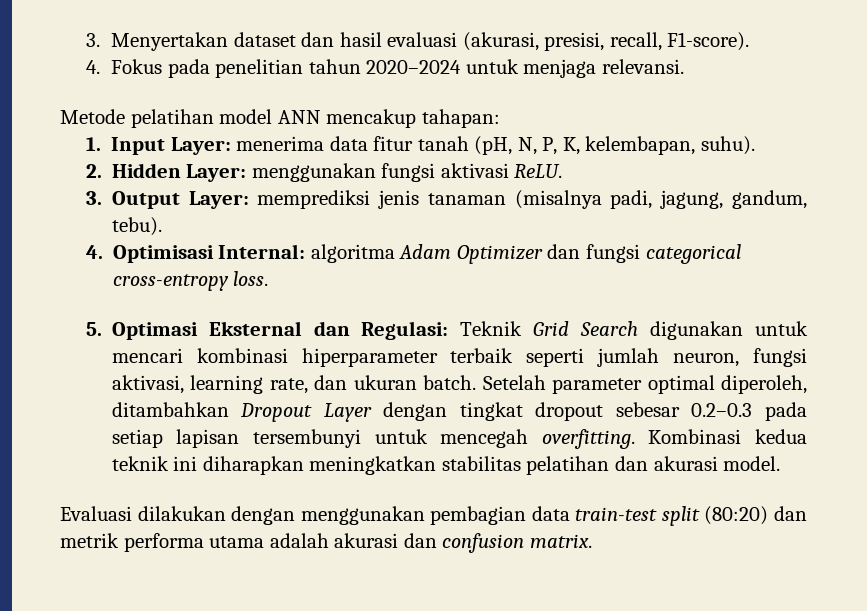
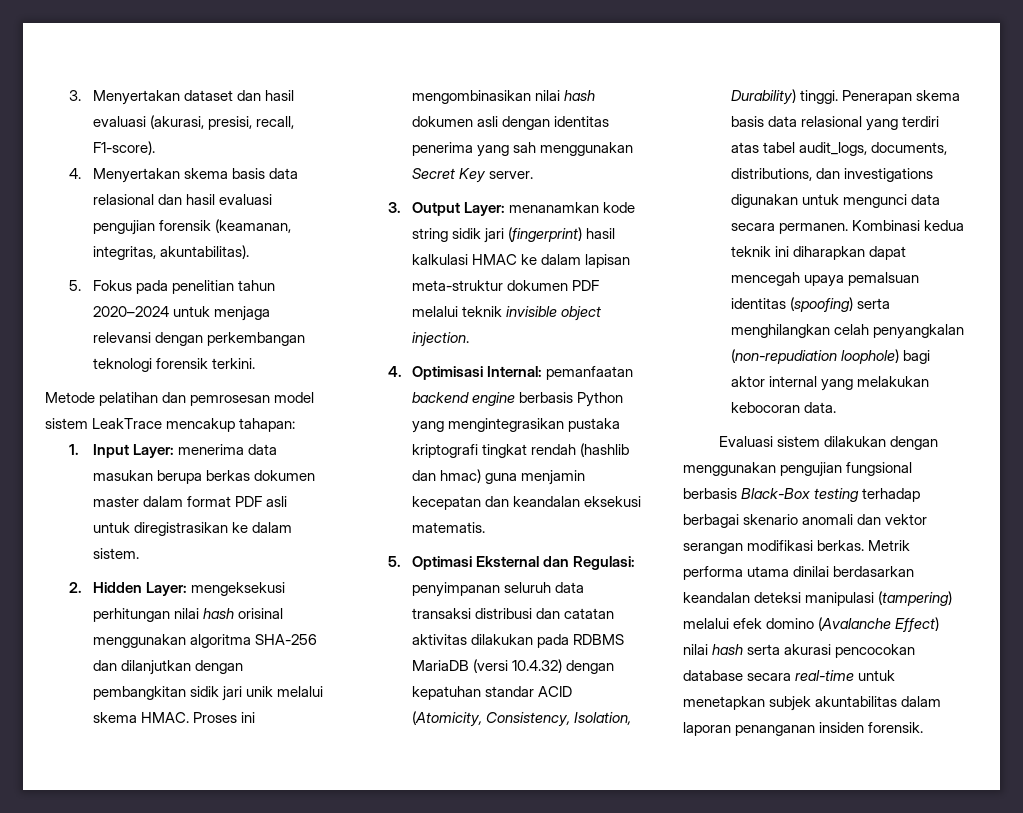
(100, 67) none -> [92,168,298,183] [92,194,272,205] [92,219,291,235] [92,245,249,260] [68,280,81,291] Menyertakan skema basis data relasional dan hasil evaluasi pengujian forensik (keamanan, integritas, akuntabilitas). // 5.
[601,59,684,74] [60,109,321,128] relevansi. // Metode pelatihan model ANN -> [92,332,305,346] [92,358,255,372] [45,392,315,406] [45,418,163,429] relevansi dengan perkembangan teknologi forensik terkini. // Metode pelatihan dan pemrosesan model sistem LeakTrace
[373,136,755,155] [85,163,563,182] [85,190,807,209] [111,217,162,236] [85,244,741,264] [112,271,269,291] fitur tanah (pH, N, P, K, kelembapan, suhu). // 2. Hidden Layer: menggunakan fungsi aktivasi ReLU. // 3. Output Layer: memprediksi jenis tanaman (misalnya padi, jagung, gandum, tebu). // 4. Optimisasi Internal: algoritma Adam Optimizer dan fungsi categorical cross-entropy loss. -> [92,470,315,484] [92,496,287,507] [92,522,292,536] [92,548,139,559] [68,582,285,596] [92,608,283,622] [92,634,317,648] [92,660,243,675] [92,686,323,701] [92,712,255,723] [411,90,595,104] [411,116,609,130] [411,142,633,157] [411,168,533,183] [387,202,635,216] [411,227,615,243] [411,254,630,268] [411,280,599,291] [411,306,601,321] [411,332,469,347] [387,366,633,380] [411,392,623,407] [411,418,620,433] [411,443,629,458] [411,469,585,485] [411,496,641,510] [411,522,485,533] masukan berupa berkas dokumen master dalam format PDF asli untuk diregistrasikan ke dalam sistem. // 2. Hidden Layer: mengeksekusi perhitungan nilai hash orisinal menggunakan algoritma SHA-256 dan dilanjutkan dengan pembangkitan sidik jari unik melalui skema HMAC. Proses ini mengombinasikan nilai hash dokumen asli dengan identitas penerima yang sah menggunakan Secret Key server. // 3. Output Layer: menanamkan kode string sidik jari (fingerprint) hasil kalkulasi HMAC ke dalam lapisan meta-struktur dokumen PDF melalui teknik invisible object injection. // 4. Optimisasi Internal: pemanfaatan backend engine berbasis Python yang mengintegrasikan pustaka kriptografi tingkat rendah (hashlib dan hmac) guna menjamin kecepatan dan keandalan eksekusi matematis.
[460,321,808,340] [111,348,807,367] [111,375,808,394] [111,402,807,422] [111,429,635,449] Teknik Grid Search digunakan untuk mencari kombinasi hiperparameter terbaik seperti jumlah neuron, fungsi aktivasi, learning rate, dan ukuran batch. Setelah parameter optimal diperoleh, ditambahkan Dropout Layer dengan tingkat dropout sebesar 0.2–0.3 pada setiap lapisan tersembunyi untuk mencegah overfitting. -> [411,582,584,597] [411,608,614,619] [411,634,624,648] [411,659,614,674] [411,686,572,700] [411,711,631,727] [730,89,960,105] [730,116,939,131] [730,142,947,156] [730,168,933,182] [730,194,940,208] [730,223,848,234] penyimpanan seluruh data transaksi distribusi dan catatan aktivitas dilakukan pada RDBMS MariaDB (versi 10.4.32) dengan kepatuhan standar ACID (Atomicity, Consistency, Isolation, Durability) tinggi. Penerapan skema basis data relasional yang terdiri atas tabel audit_logs, documents, distributions, dan investigations digunakan untuk mengunci data secara permanen.
[309,456,781,475] meningkatkan stabilitas pelatihan dan akurasi model. -> [868,246,906,260] [730,272,919,287] [730,297,890,312] [730,324,964,339] [730,349,930,364] [730,376,929,391] [730,402,836,413] dapat mencegah upaya pemalsuan identitas (spoofing) serta menghilangkan celah penyangkalan (non-repudiation loophole) bagi aktor internal yang melakukan kebocoran data.
(132, 513) none -> [777,436,821,447] sistem
[430,506,807,526] [60,533,592,553] pembagian data train-test split (80:20) dan metrik performa utama adalah akurasi dan confusion matrix. -> [780,462,913,477] [683,488,921,502] [683,514,928,528] [683,540,911,554] [683,566,915,580] [683,591,953,606] [683,617,940,632] [683,644,916,658] [683,670,896,681] [683,696,942,711] [683,722,924,736] pengujian fungsional berbasis Black-Box testing terhadap berbagai skenario anomali dan vektor serangan modifikasi berkas. Metrik performa utama dinilai berdasarkan keandalan deteksi manipulasi (tampering) melalui efek domino (Avalanche Effect) nilai hash serta akurasi pencocokan database secara real-time untuk menetapkan subjek akuntabilitas dalam laporan penanganan insiden forensik.

